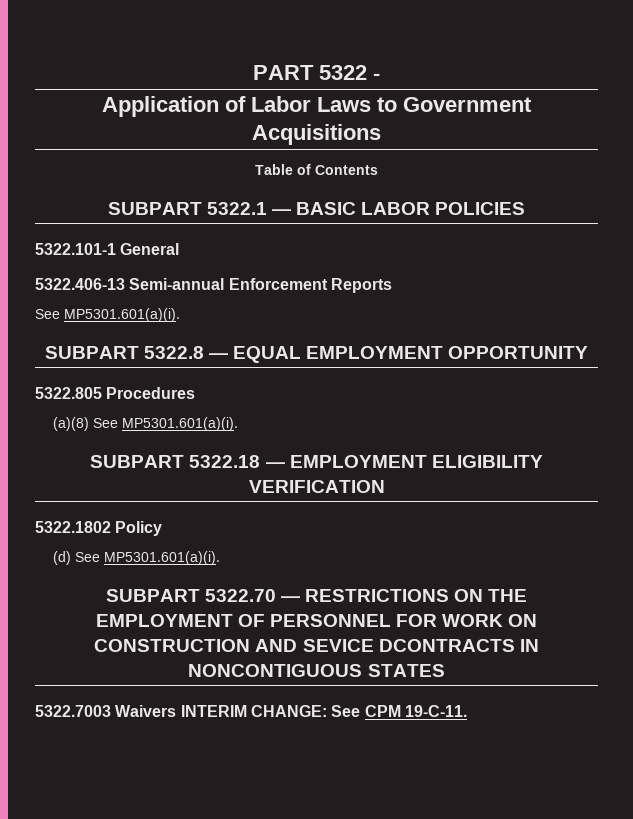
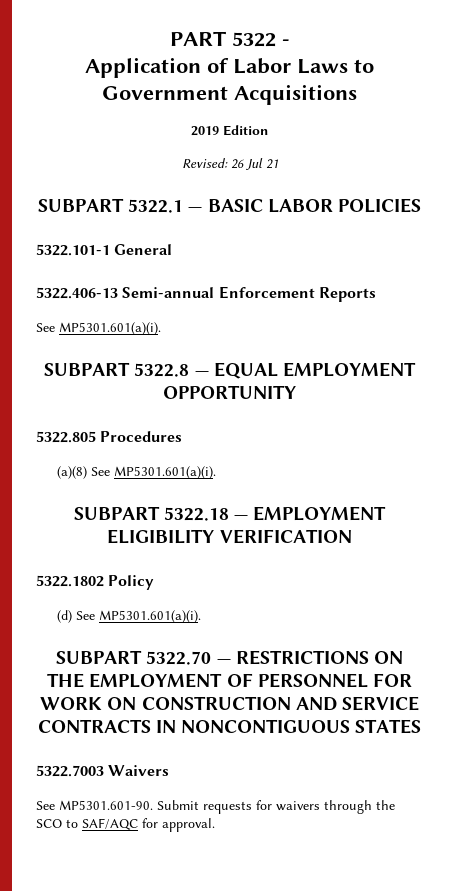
[255,164,378,175] Table of Contents -> [191,125,268,136] [181,158,279,170] 2019 Edition // Revised: 26 Jul 21
[302,639,515,652] SEVICE DCONTRACTS -> [341,696,419,711] [37,719,151,733] SERVICE CONTRACTS
[180,705,467,717] INTERIM CHANGE: See CPM 19-C-11. -> [36,800,395,814] [36,818,215,832] // See MP5301.601-90. Submit requests for waivers through the SCO to SAF/AQC for approval.

